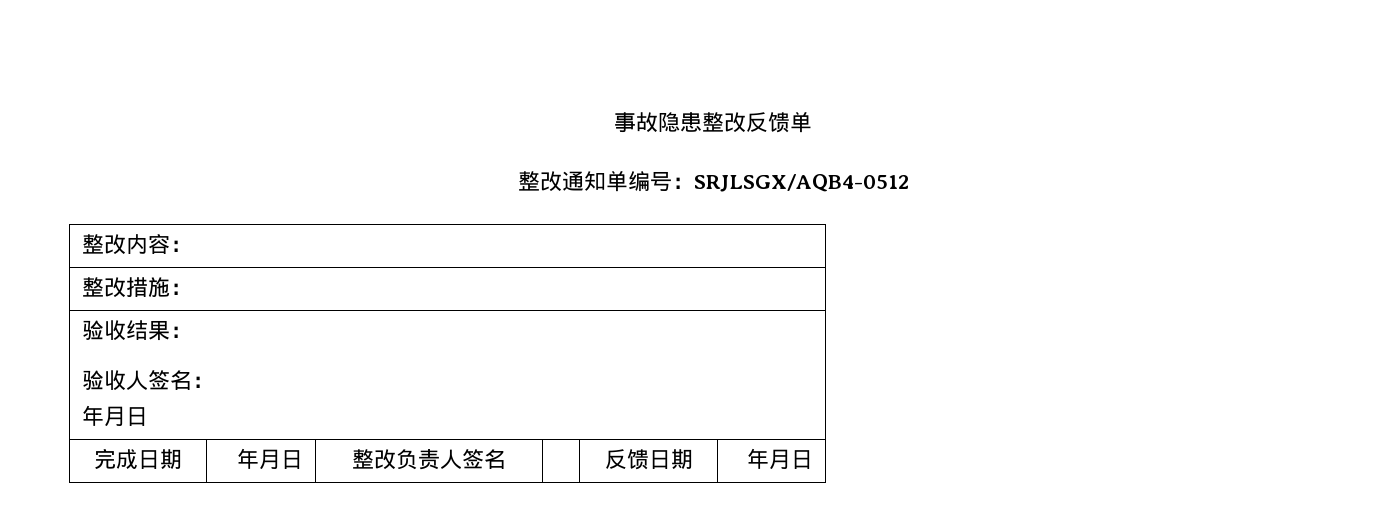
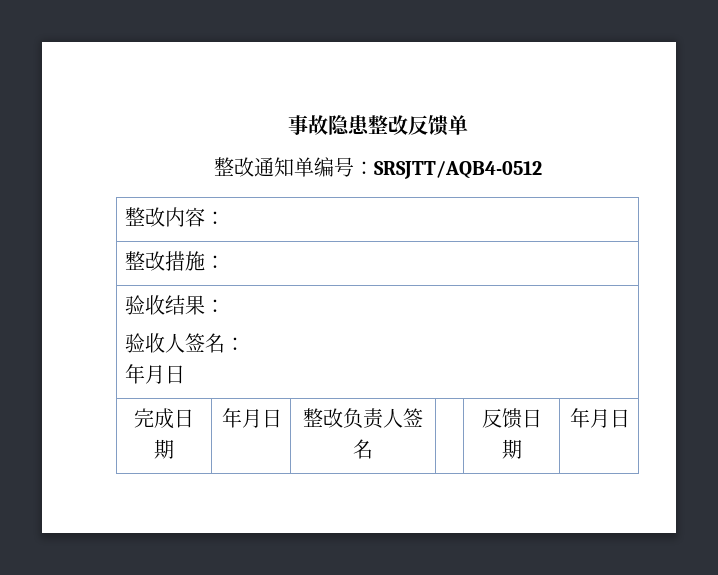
[693,174,909,192] SRJLSGX/AQB4-0512 -> [373,161,542,179] SRSJTT/AQB4-0512

